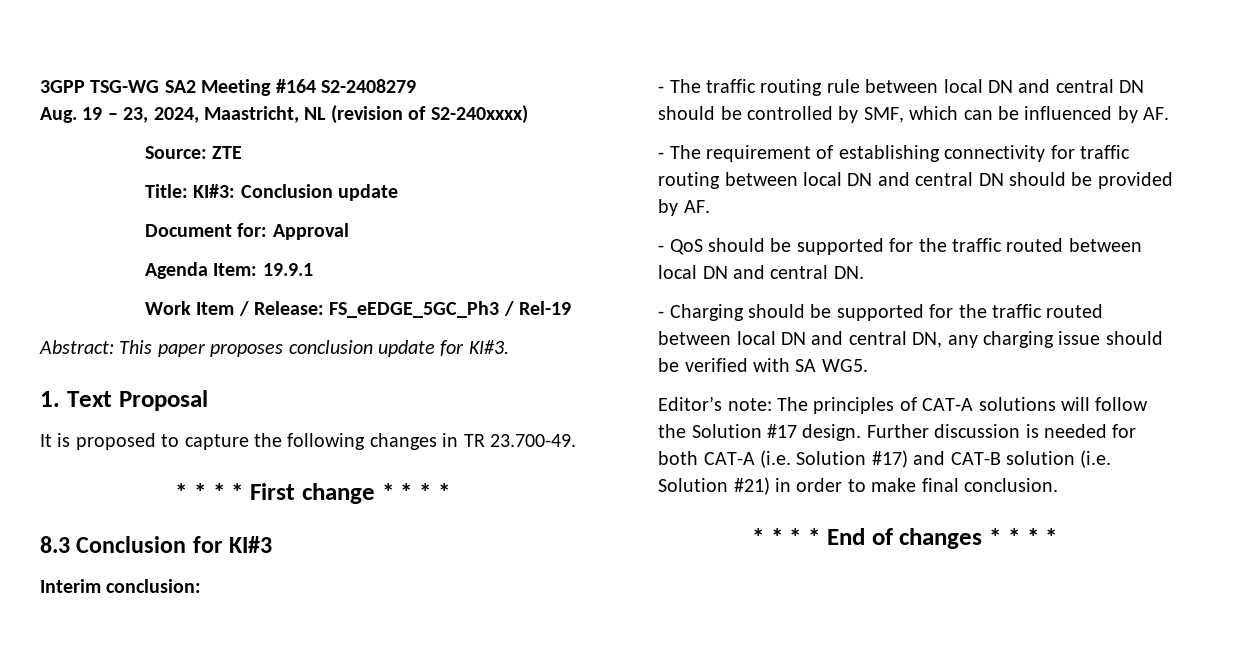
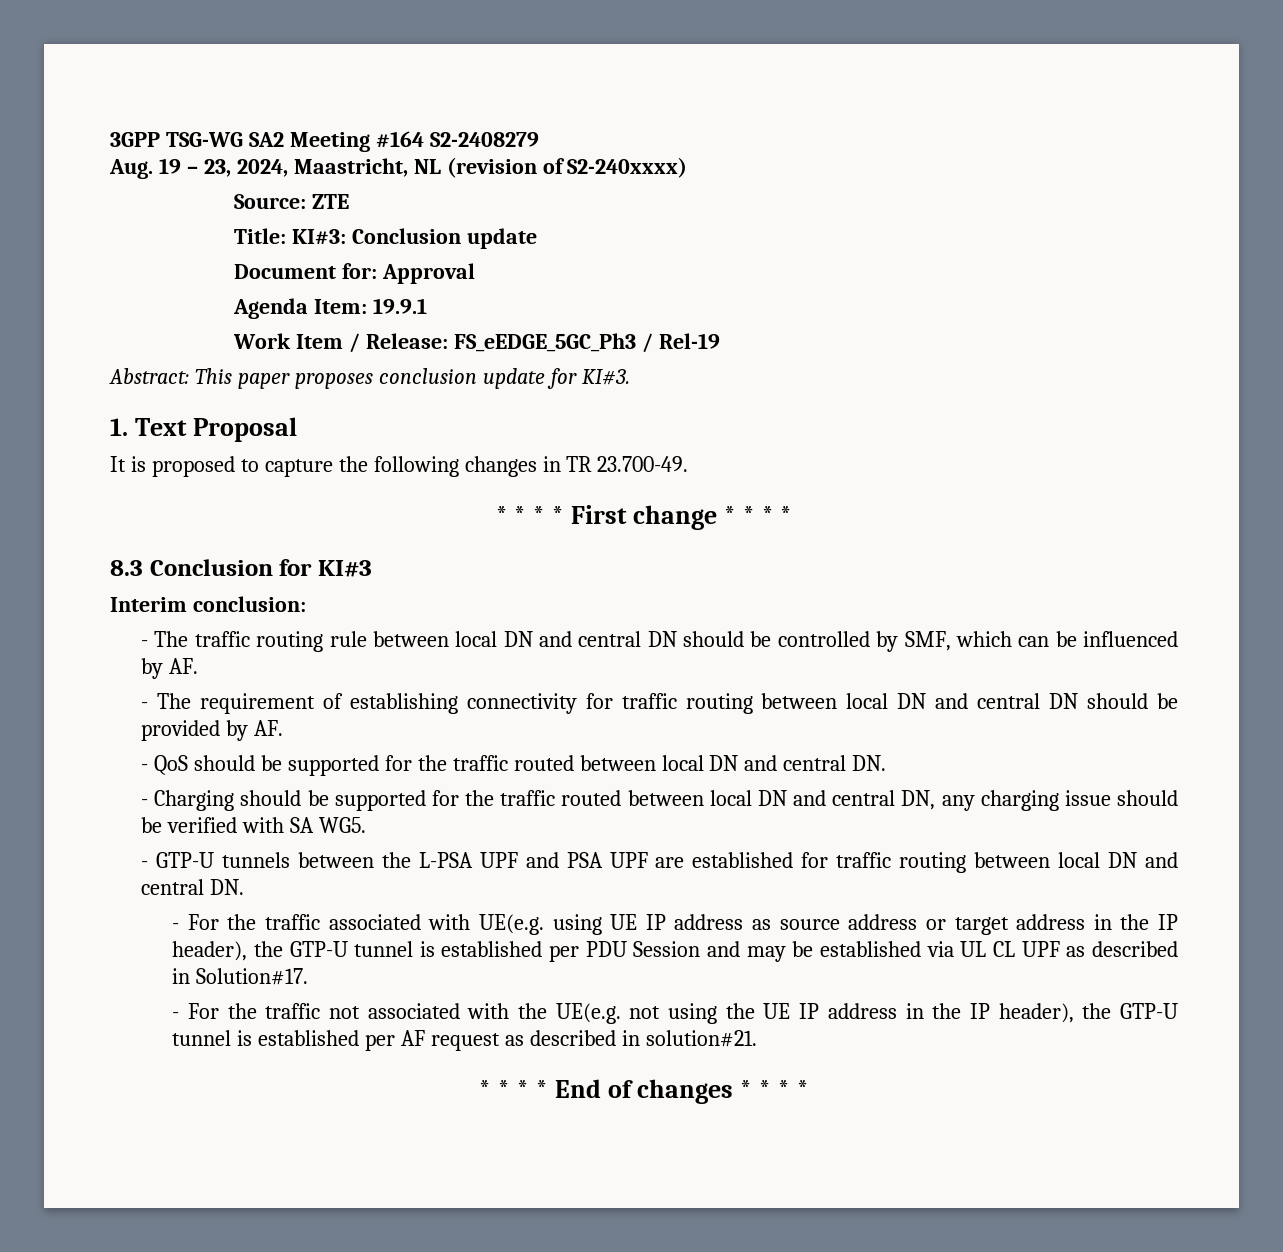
[658,396,1149,414] [658,424,1137,441] [658,450,1112,468] [658,477,1058,495] Editor’s note: The principles of CAT-A solutions will follow the Solution #17 design. Further discussion is needed for both CAT-A (i.e. Solution #17) and CAT-B solution (i.e. Solution #21) in order to make final conclusion. -> [141,852,1178,873] [141,879,245,895] [172,914,1178,935] [172,941,1178,962] [172,968,309,985] [172,1003,1178,1024] [172,1030,757,1051] - GTP-U tunnels between the L-PSA UPF and PSA UPF are established for traffic routing between local DN and central DN. // - For the traffic associated with UE(e.g. using UE IP address as source address or target address in the IP header), the GTP-U tunnel is established per PDU Session and may be established via UL CL UPF as described in Solution#17. // - For the traffic not associated with the UE(e.g. not using the UE IP address in the IP header), the GTP-U tunnel is established per AF request as described in solution#21.

